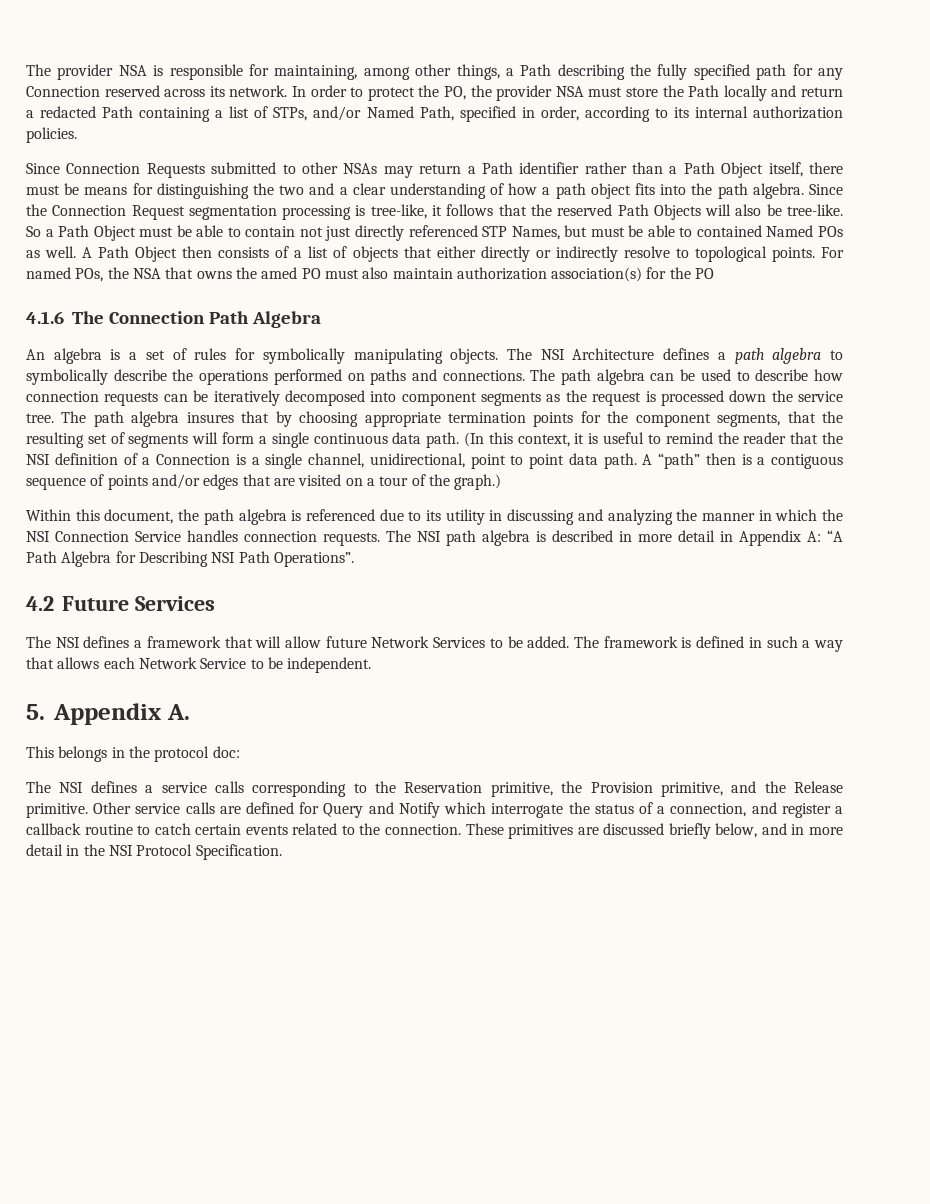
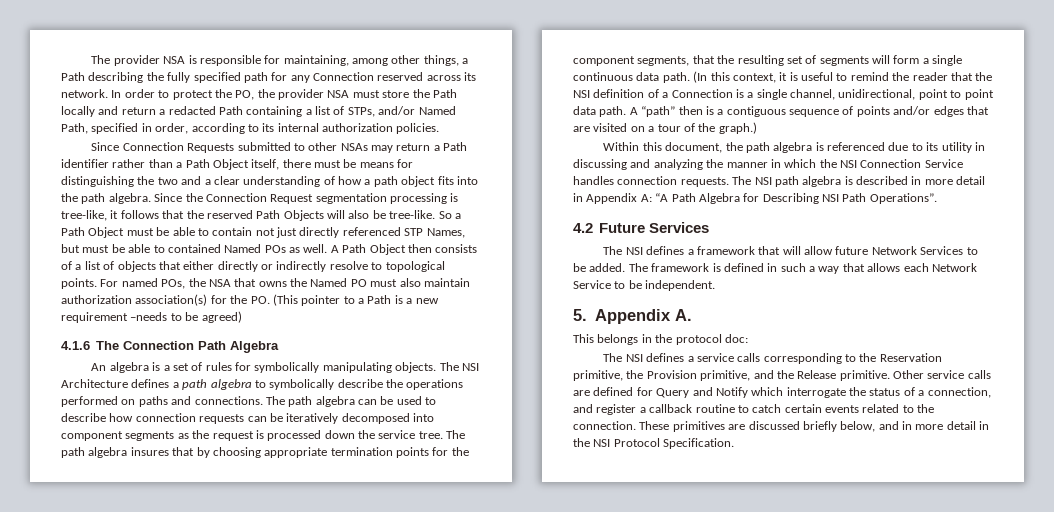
[261,267,298,279] amed -> [310,278,348,287] Named
[695,268,715,279] PO -> [250,294,439,306] [61,311,242,323] PO. (This pointer to a Path is a new requirement –needs to be agreed)

